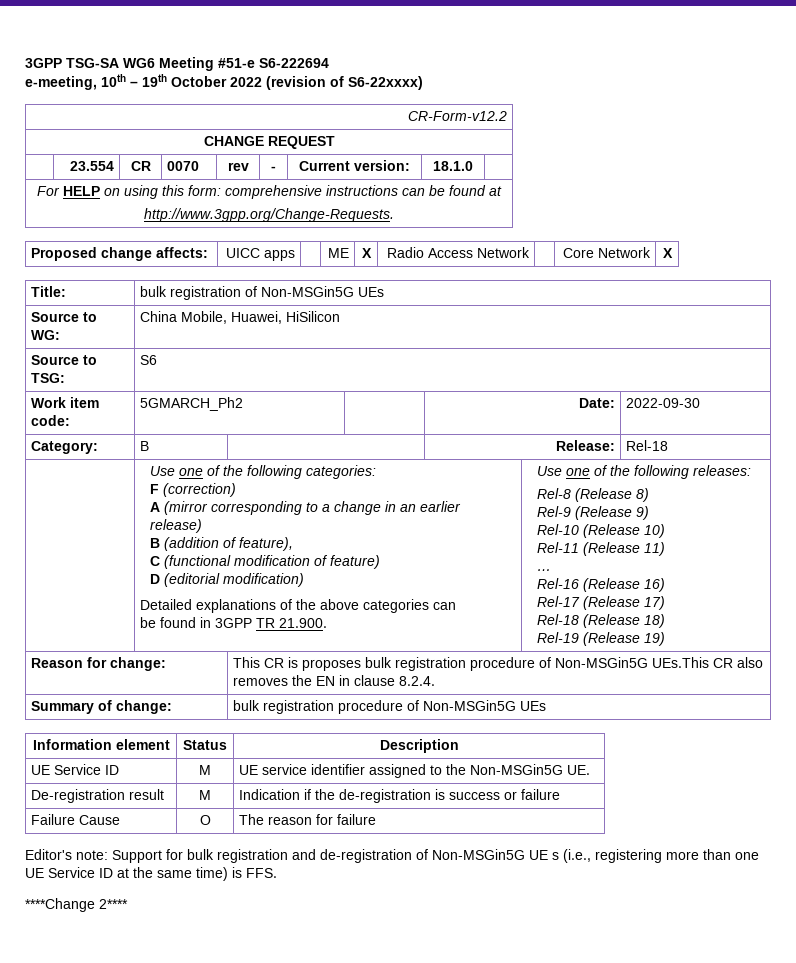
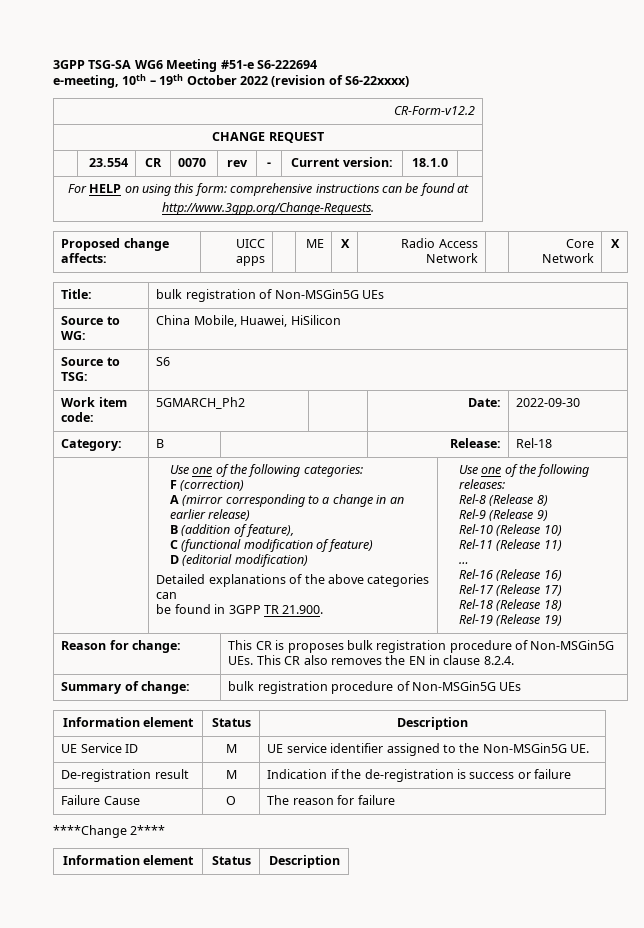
[652,657,710,668] UEs.This -> [228,655,281,665] UEs. This
[25,849,759,863] [25,867,277,881] [25,898,128,912] Editor's note: Support for bulk registration and de-registration of Non-MSGin5G UE s (i.e., registering more than one UE Service ID at the same time) is FFS. // ****Change 2**** -> [53,825,166,838] [62,855,195,865] [211,856,251,865] [268,855,340,868] ****Change 2**** // Information element | Status | Description

